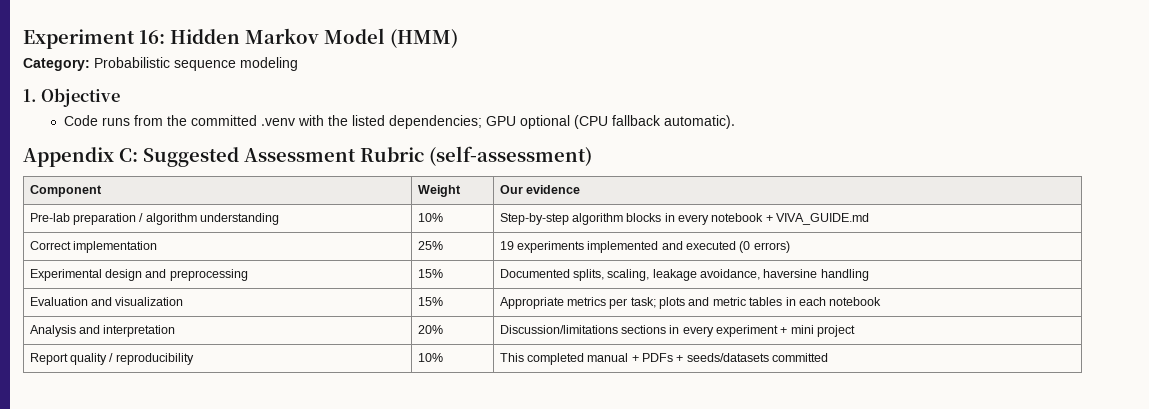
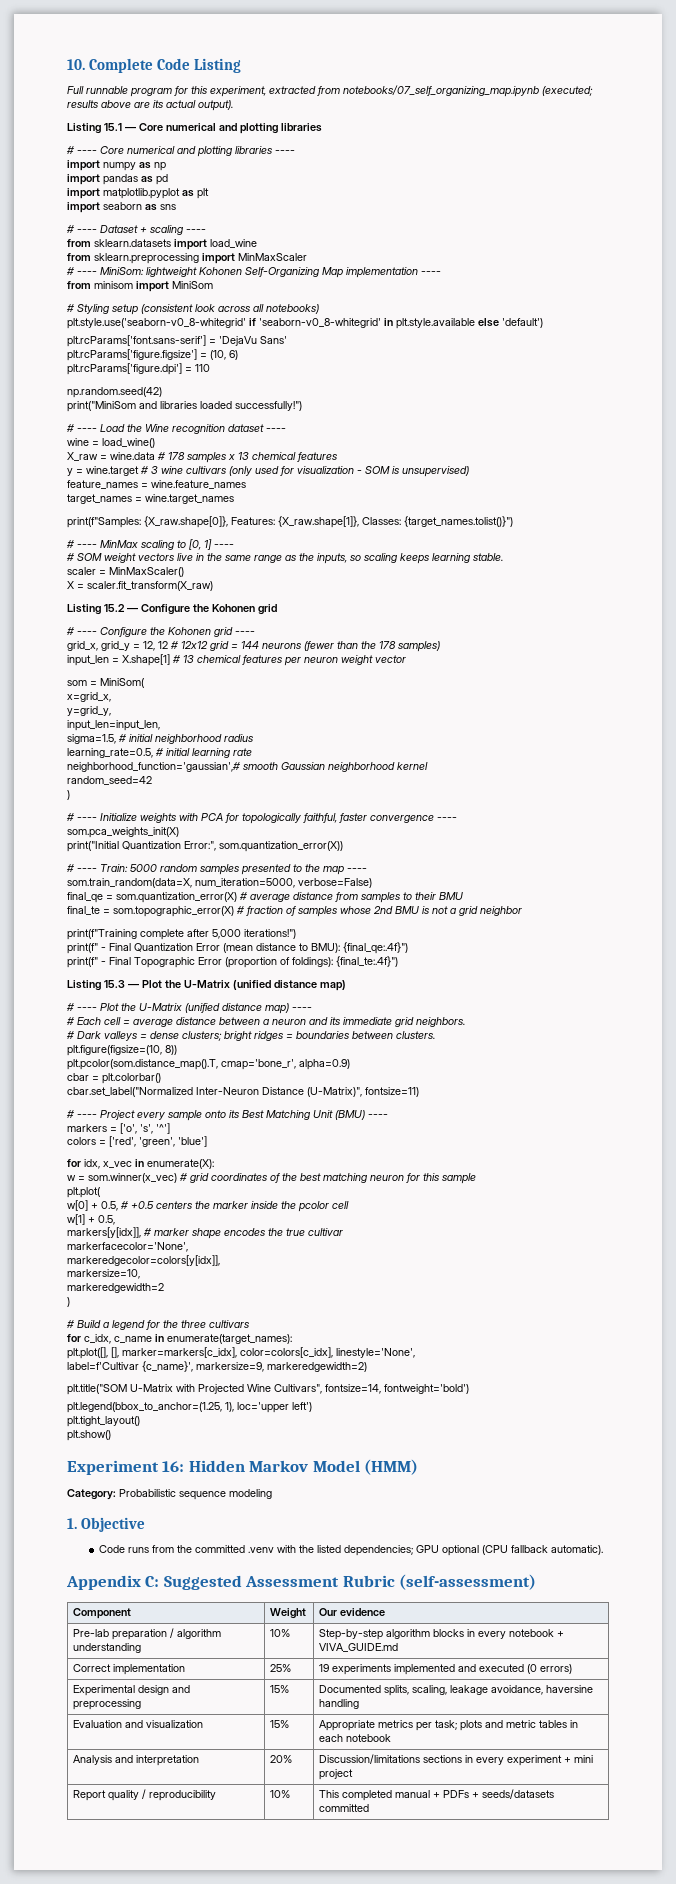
(23, 39) none -> [67,58,242,73] [67,85,593,97] [67,100,233,111] [67,123,322,134] [66,146,295,157] [67,160,166,171] [67,174,168,185] [67,188,209,199] [67,202,176,213] [66,225,206,235] [67,239,257,250] [67,253,307,264] [66,267,441,278] [67,281,213,292] [66,304,319,315] [67,318,543,329] [67,335,287,347] [67,349,238,361] [67,363,210,375] [67,387,162,398] [67,401,302,412] [66,424,286,434] [67,438,155,448] [67,452,337,463] [67,466,469,477] [67,480,246,489] [67,494,234,504] [67,516,513,528] [66,539,234,550] [66,553,503,564] [67,567,184,577] [67,581,213,591] [67,604,277,615] [66,627,255,637] [67,641,440,652] [67,654,406,666] [67,678,144,688] [67,692,111,702] [67,706,111,716] [67,720,160,731] [67,734,253,744] [67,748,252,758] [67,762,428,772] [67,776,152,785] [67,790,70,800] [66,813,457,824] [67,827,179,838] [67,841,343,852] [66,864,367,875] [67,878,372,888] [67,892,463,903] [67,906,522,917] [67,929,296,940] [67,942,408,954] [67,956,398,968] [67,980,346,991] [66,1003,312,1014] [66,1017,465,1027] [66,1031,435,1041] [67,1045,177,1056] [67,1059,350,1070] [67,1073,161,1084] [67,1087,419,1097] [66,1110,388,1121] [67,1123,170,1134] [67,1136,207,1147] [67,1159,214,1169] [67,1173,476,1184] [67,1187,100,1198] [67,1200,349,1212] [67,1214,115,1225] [67,1227,343,1239] [67,1242,188,1252] [67,1255,220,1266] [67,1269,140,1279] [67,1283,164,1293] [67,1297,70,1307] [66,1320,249,1330] [67,1334,292,1344] [67,1347,415,1359] [67,1361,367,1372] [67,1384,469,1395] [67,1402,312,1413] [67,1416,140,1427] [67,1430,111,1441] 10. Complete Code Listing // Full runnable program for this experiment, extracted from notebooks/07_self_organizing_map.ipynb (executed; results above are its actual output). // Listing 15.1 — Core numerical and plotting libraries // # ---- Core numerical and plotting libraries ---- // import numpy as np // import pandas as pd // import matplotlib.pyplot as plt // import seaborn as sns // # ---- Dataset + scaling ---- // from sklearn.datasets import load_wine // from sklearn.preprocessing import MinMaxScaler // # ---- MiniSom: lightweight Kohonen Self-Organizing Map implementation ---- // from minisom import MiniSom // # Styling setup (consistent look across all notebooks) // plt.style.use('seaborn-v0_8-whitegrid' if 'seaborn-v0_8-whitegrid' in plt.style.available else 'default') // plt.rcParams['font.sans-serif'] = 'DejaVu Sans' // plt.rcParams['figure.figsize'] = (10, 6) // plt.rcParams['figure.dpi'] = 110 // np.random.seed(42) // print("MiniSom and libraries loaded successfully!") // # ---- Load the Wine recognition dataset ---- // wine = load_wine() // X_raw = wine.data # 178 samples x 13 chemical features // y = wine.target # 3 wine cultivars (only used for visualization - SOM is unsupervised) // feature_names = wine.feature_names // target_names = wine.target_names // print(f"Samples: {X_raw.shape[0]}, Features: {X_raw.shape[1]}, Classes: {target_names.tolist()}") // # ---- MinMax scaling to [0, 1] ---- // # SOM weight vectors live in the same range as the inputs, so scaling keeps learning stable. // scaler = MinMaxScaler() // X = scaler.fit_transform(X_raw) // Listing 15.2 — Configure the Kohonen grid // # ---- Configure the Kohonen grid ---- // grid_x, grid_y = 12, 12 # 12x12 grid = 144 neurons (fewer than the 178 samples) // input_len = X.shape[1] # 13 chemical features per neuron weight vector // som = MiniSom( // x=grid_x, // y=grid_y, // input_len=input_len, // sigma=1.5, # initial neighborhood radius // learning_rate=0.5, # initial learning rate // neighborhood_function='gaussian',# smooth Gaussian neighborhood kernel // random_seed=42 // ) // # ---- Initialize weights with PCA for topologically faithful, faster convergence ---- // som.pca_weights_init(X) // print("Initial Quantization Error:", som.quantization_error(X)) // # ---- Train: 5000 random samples presented to the map ---- // som.train_random(data=X, num_iteration=5000, verbose=False) // final_qe = som.quantization_error(X) # average distance from samples to their BMU // final_te = som.topographic_error(X) # fraction of samples whose 2nd BMU is not a grid neighbor // print(f"Training complete after 5,000 iterations!") // print(f" - Final Quantization Error (mean distance to BMU): {final_qe:.4f}") // print(f" - Final Topographic Error (proportion of foldings): {final_te:.4f}") // Listing 15.3 — Plot the U-Matrix (unified distance map) // # ---- Plot the U-Matrix (unified distance map) ---- // # Each cell = average distance between a neuron and its immediate grid neighbors. // # Dark valleys = dense clusters; bright ridges = boundaries between clusters. // plt.figure(figsize=(10, 8)) // plt.pcolor(som.distance_map().T, cmap='bone_r', alpha=0.9) // cbar = plt.colorbar() // cbar.set_label("Normalized Inter-Neuron Distance (U-Matrix)", fontsize=11) // # ---- Project every sample onto its Best Matching Unit (BMU) ---- // markers = ['o', 's', '^'] // colors = ['red', 'green', 'blue'] // for idx, x_vec in enumerate(X): // w = som.winner(x_vec) # grid coordinates of the best matching neuron for this sample // plt.plot( // w[0] + 0.5, # +0.5 centers the marker inside the pcolor cell // w[1] + 0.5, // markers[y[idx]], # marker shape encodes the true cultivar // markerfacecolor='None', // markeredgecolor=colors[y[idx]], // markersize=10, // markeredgewidth=2 // ) // # Build a legend for the three cultivars // for c_idx, c_name in enumerate(target_names): // plt.plot([], [], marker=markers[c_idx], color=colors[c_idx], linestyle='None', // label=f'Cultivar {c_name}', markersize=9, markeredgewidth=2) // plt.title("SOM U-Matrix with Projected Wine Cultivars", fontsize=14, fontweight='bold') // plt.legend(bbox_to_anchor=(1.25, 1), loc='upper left') // plt.tight_layout() // plt.show() //

